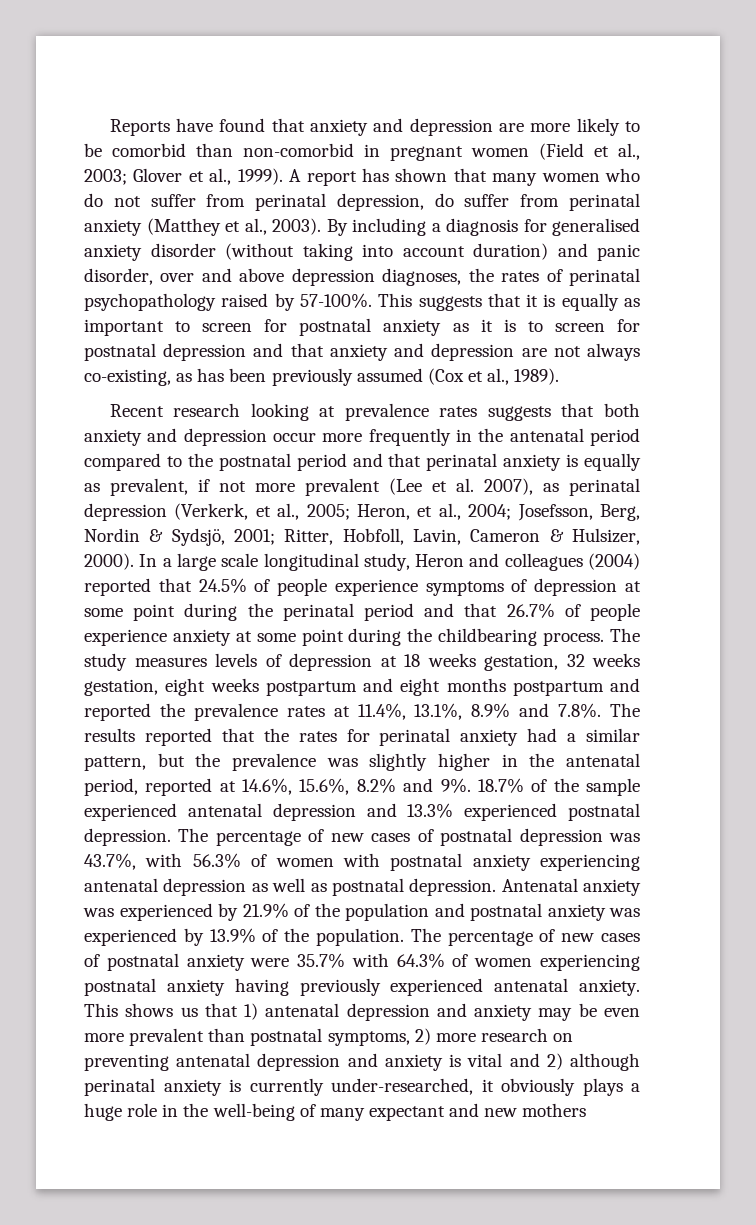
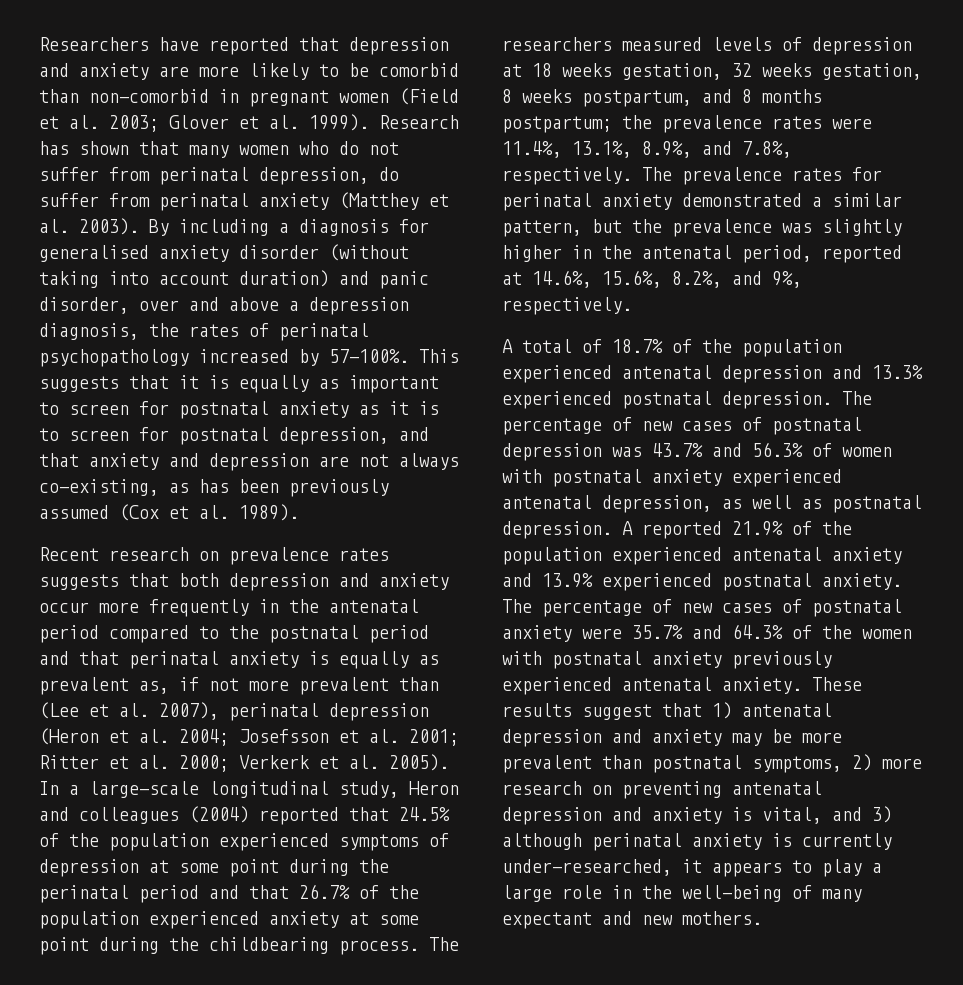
[109,118,493,136] Reports have found that anxiety and depression -> [39,37,449,55] [39,63,149,80] Researchers have reported that depression and anxiety
[618,143,640,160] al., -> [69,115,99,129] al.
[209,168,357,186] al., 1999). A report -> [269,114,459,131] al. 1999). Research
[244,218,267,235] al., -> [39,219,69,233] al.
[291,268,462,286] depression diagnoses, -> [289,297,409,315] [39,323,139,340] a depression diagnosis,
[221,293,269,307] raised -> [199,349,289,363] increased
[163,343,247,361] depression -> [279,427,389,445] depression,
[487,368,510,385] al., -> [199,505,229,519] al.
[250,403,336,421] looking at -> [199,551,219,561] on
[84,428,267,446] anxiety and depression -> [229,573,449,591] depression and anxiety
[110,478,188,496] prevalent, -> [39,677,169,695] prevalent as,
(380, 487) none -> [399,677,439,691] than
[543,483,559,492] as -> (219, 711) none
[174,503,640,521] [84,528,640,546] [84,553,259,571] (Verkerk, et al., 2005; Heron, et al., 2004; Josefsson, Berg, Nordin & Sydsjö, 2001; Ritter, Hobfoll, Lavin, Cameron & Hulsizer, 2000). In a large scale -> [39,728,459,746] [39,754,449,772] [39,781,199,798] (Heron et al. 2004; Josefsson et al. 2001; Ritter et al. 2000; Verkerk et al. 2005). In a large-scale
[277,578,418,596] people experience -> [69,833,329,851] the population experienced
[589,603,640,621] [84,629,167,646] people experience -> [389,885,419,899] [39,911,259,929] the population experienced
[84,653,207,671] study measures -> [502,37,702,51] researchers measured
[165,678,640,696] [84,703,151,721] eight weeks postpartum and eight months postpartum and reported -> [502,89,822,107] [502,116,612,133] 8 weeks postpartum, and 8 months postpartum;
[333,706,350,717] at -> [832,118,872,129] were
[471,703,640,718] [84,728,289,746] 8.9% and 7.8%. The results reported that the -> [642,141,792,158] [502,167,782,185] 8.9%, and 7.8%, respectively. The prevalence
[527,728,558,742] had -> [682,193,802,207] demonstrated
[356,778,471,793] 8.2% and 9%. -> [672,271,802,288] [502,297,632,315] [502,339,602,353] 8.2%, and 9%, respectively. // A total of
[586,778,640,796] sample -> [742,339,842,357] population
[84,853,183,870] 43.7%, with -> [652,443,742,457] 43.7% and
[540,854,640,871] [84,878,247,896] experiencing antenatal depression -> [732,469,842,487] [502,495,712,513] experienced antenatal depression,
[501,878,641,896] [83,903,640,921] [84,928,405,946] Antenatal anxiety was experienced by 21.9% of the population and postnatal anxiety was experienced by 13.9% of the population. -> [622,521,852,539] [502,547,902,565] [502,573,902,591] A reported 21.9% of the population experienced antenatal anxiety and 13.9% experienced postnatal anxiety.
[351,953,389,967] with -> [692,625,722,639] and
[474,954,640,971] [84,978,289,996] women experiencing postnatal anxiety having -> [822,625,912,639] [502,651,722,669] the women with postnatal anxiety
[84,1003,198,1017] This shows us -> [812,677,862,691] [502,703,652,720] These results suggest
[603,1008,640,1017] even -> (792, 736) none
[467,1053,563,1070] vital and 2) -> [762,806,892,824] vital, and 3)
[501,1078,640,1096] [84,1103,122,1121] obviously plays a huge -> [712,859,882,877] [502,885,552,902] appears to play a large
[522,1103,587,1117] mothers -> [682,911,762,925] mothers.

